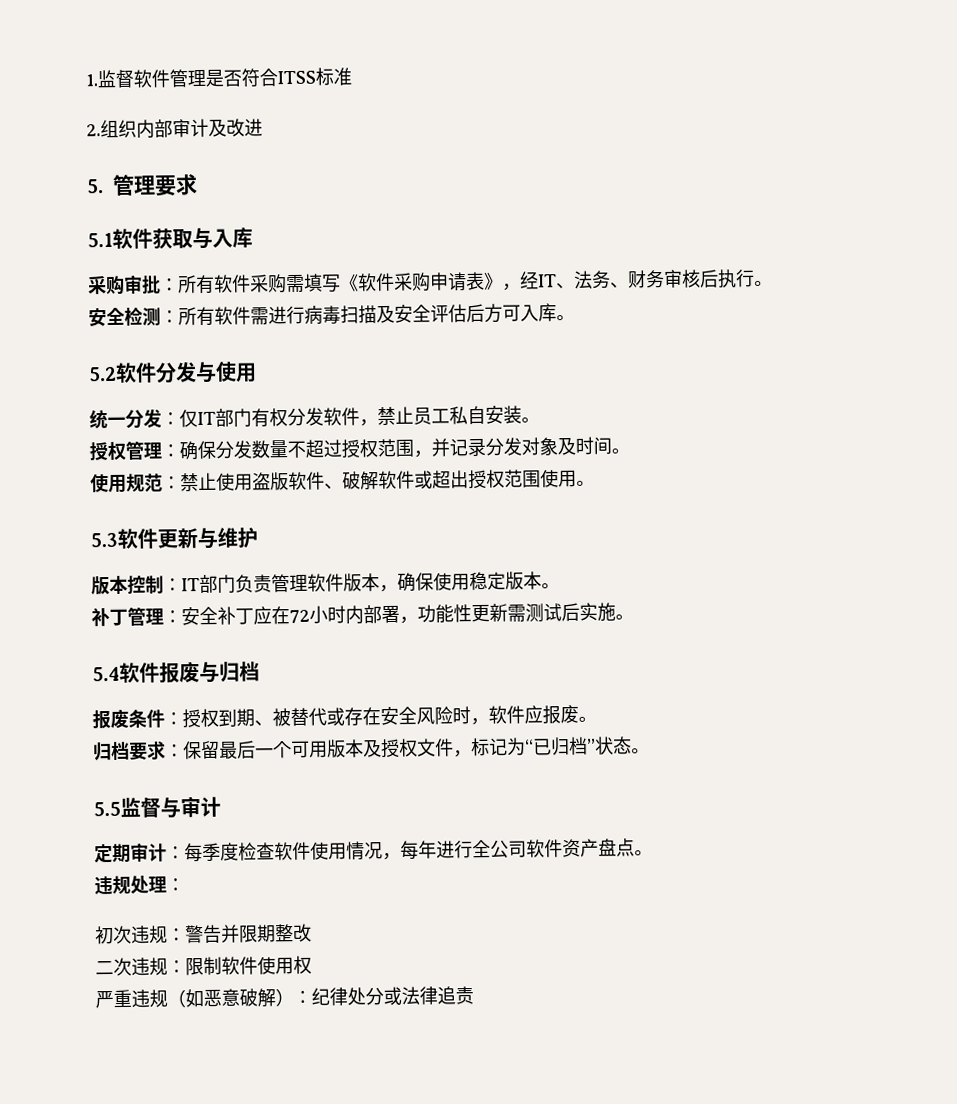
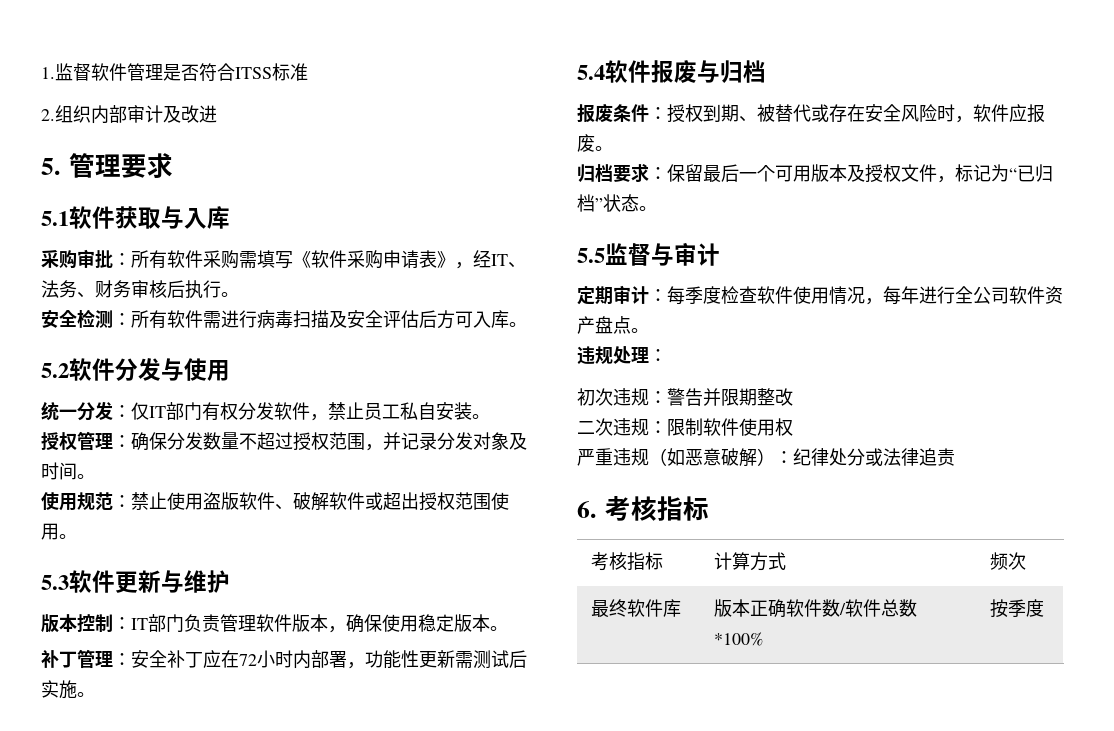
(474, 995) none -> [577,496,709,521] [590,552,663,571] [713,552,786,571] [989,552,1026,570] [590,599,681,617] [713,599,917,618] [713,632,763,646] [989,599,1044,618] // 6.考核指标 // 考核指标 | 计算方式 | 频次 // 最终软件库 | 版本正确软件数/软件总数*100% | 按季度

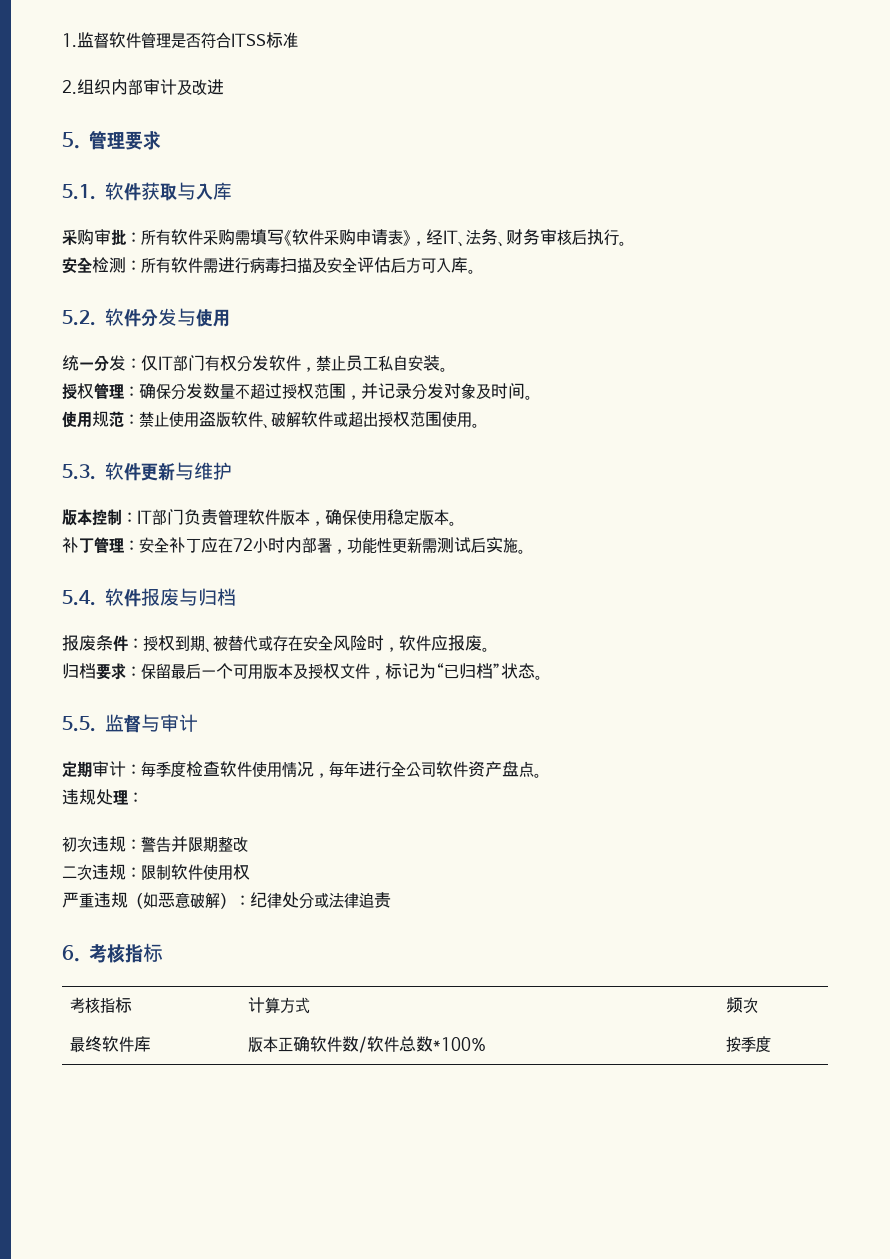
[41,211,69,226] 5.1 -> [62,184,96,200] 5.1.
[41,363,69,378] 5.2 -> [62,310,96,326] 5.2.
[41,575,69,590] 5.3 -> [62,464,96,480] 5.3.
[577,65,605,80] 5.4 -> [62,590,96,606] 5.4.
[577,248,605,263] 5.5 -> [62,716,96,732] 5.5.

